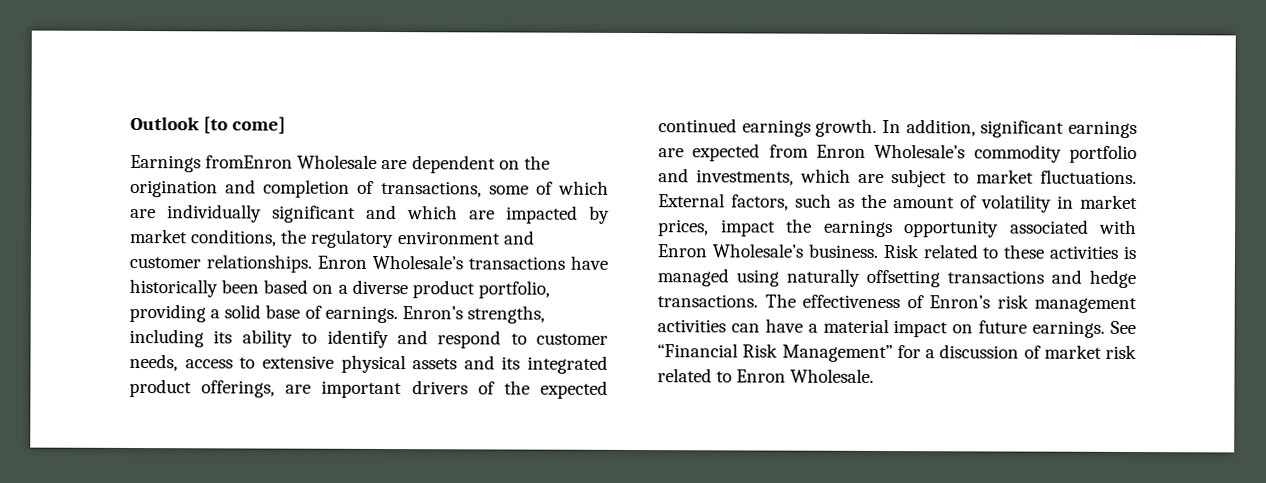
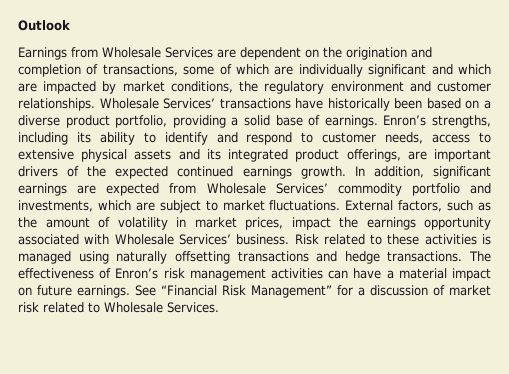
[203,116,287,134] [to come] -> (70, 25) none
[205,154,378,169] fromEnron Wholesale -> [71,47,213,58] from Wholesale Services
[317,254,463,270] Enron Wholesale’s -> [99,98,216,109] Wholesale Services’
[816,143,966,159] Enron Wholesale’s -> [206,183,328,194] Wholesale Services’
[657,243,803,258] Enron Wholesale’s -> [114,234,231,245] Wholesale Services’
[736,368,875,383] Enron Wholesale. -> [104,302,219,313] Wholesale Services.

